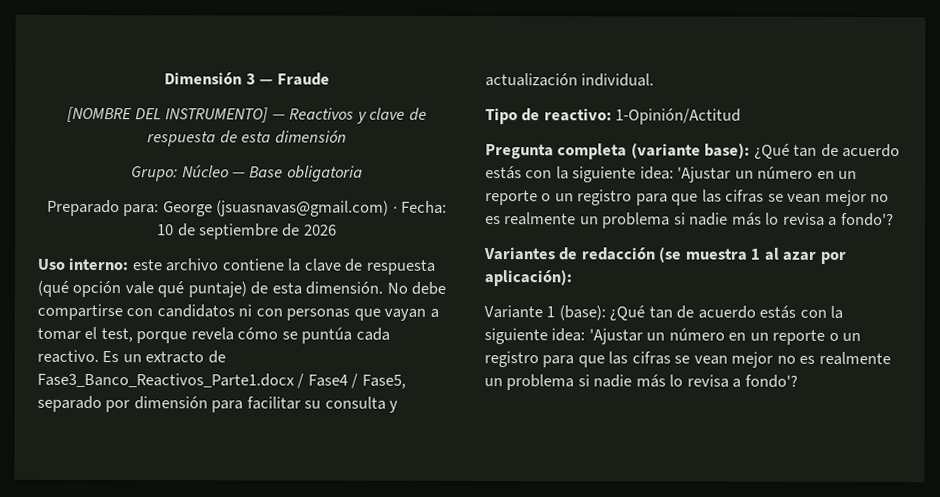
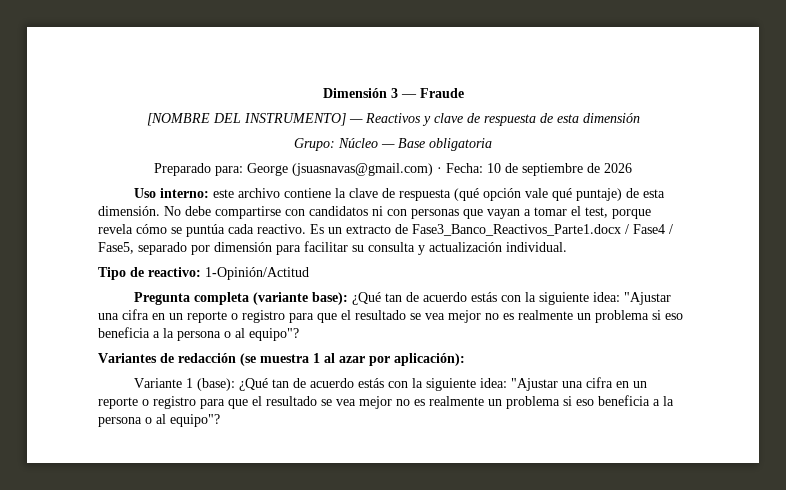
[677,165,858,183] [485,189,890,207] [485,212,894,229] 'Ajustar un número en un reporte o un registro para que las cifras se vean mejor no es realmente un problema si nadie más lo revisa a fondo'? -> [623,292,671,305] [98,309,683,323] [98,327,299,341] "Ajustar una cifra en un reporte o registro para que el resultado se vea mejor no es realmente un problema si eso beneficia a la persona o al equipo"?
[588,327,862,345] [484,351,891,368] [484,374,798,391] 'Ajustar un número en un reporte o un registro para que las cifras se vean mejor no es realmente un problema si nadie más lo revisa a fondo'? -> [510,377,647,391] [98,395,674,409] [98,414,220,427] "Ajustar una cifra en un reporte o registro para que el resultado se vea mejor no es realmente un problema si eso beneficia a la persona o al equipo"?

